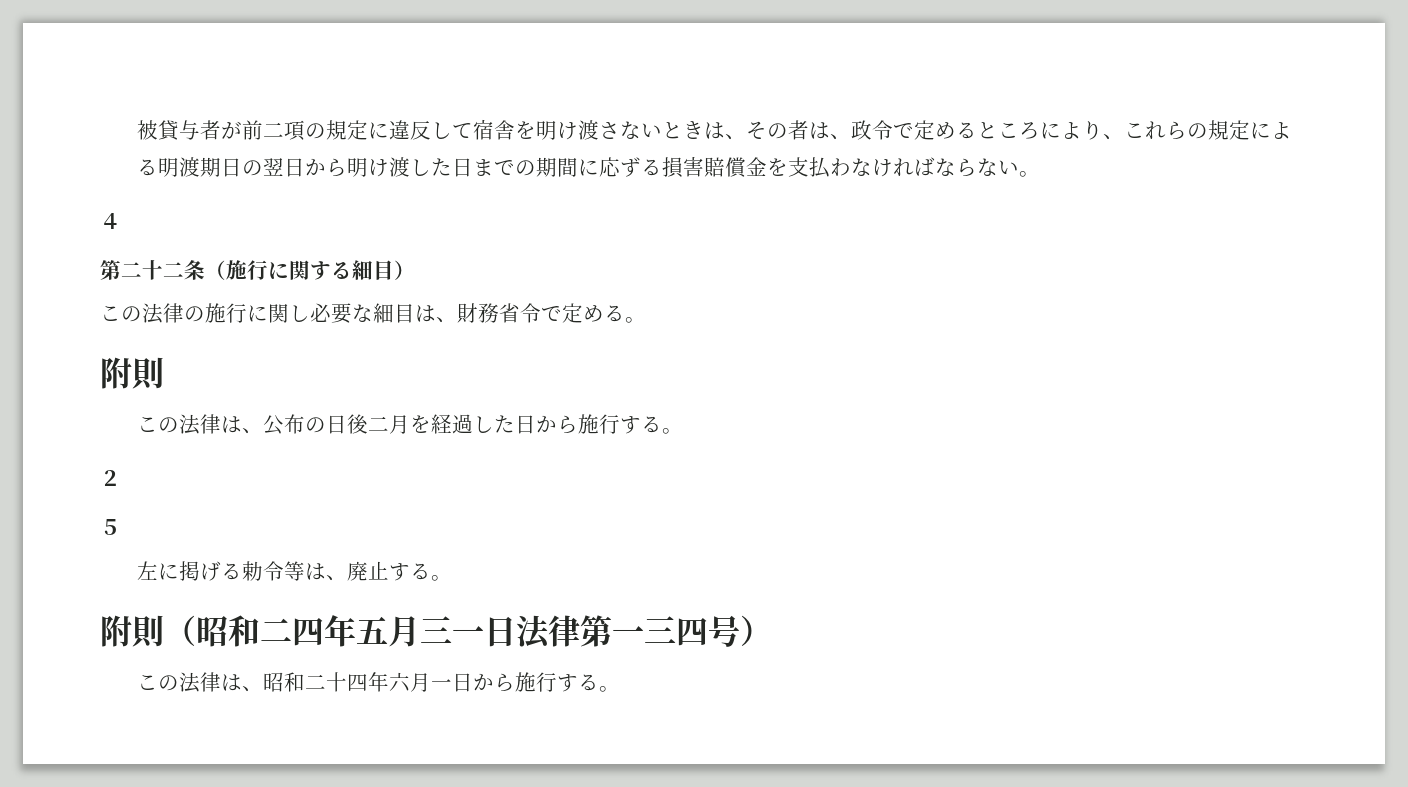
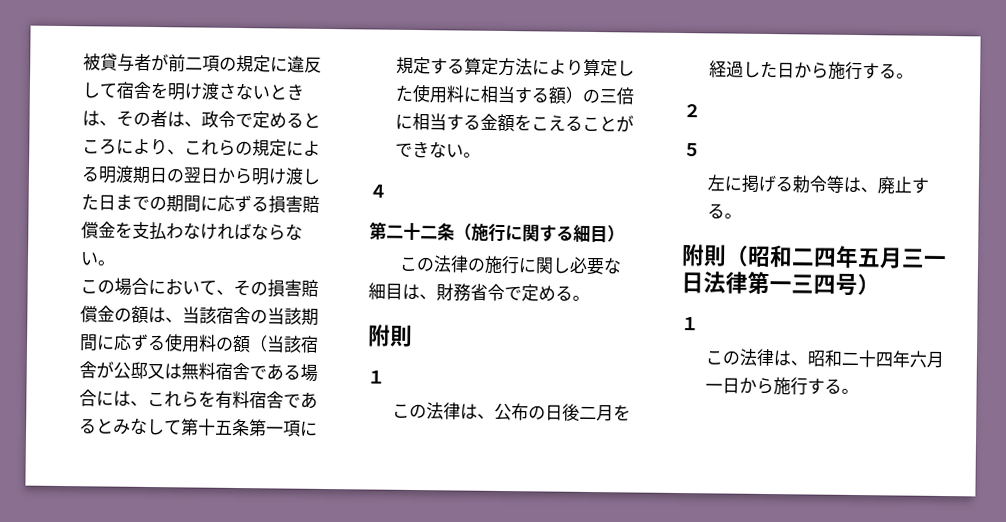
(1041, 174) none -> [79,277,319,298] [79,305,319,326] [78,333,319,353] [78,361,318,382] [78,389,318,409] [78,417,318,437] [395,56,635,77] [394,83,634,105] [394,112,634,133] [394,140,481,159] // この場合において、その損害賠償金の額は、当該宿舎の当該期間に応ずる使用料の額（当該宿舎が公邸又は無料宿舎である場合には、これらを有料宿舎であるとみなして第十五条第一項に規定する算定方法により算定した使用料に相当する額）の三倍に相当する金額をこえることができない。
(164, 373) none -> [367,370,385,384] // １
(772, 630) none -> [681,317,699,331] // １

